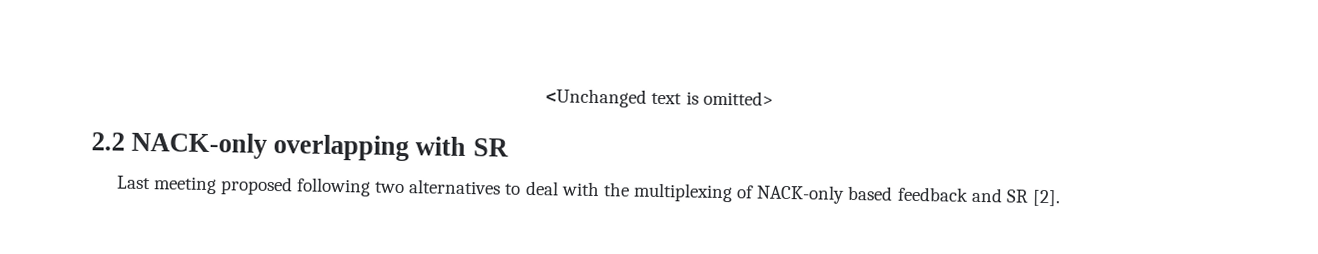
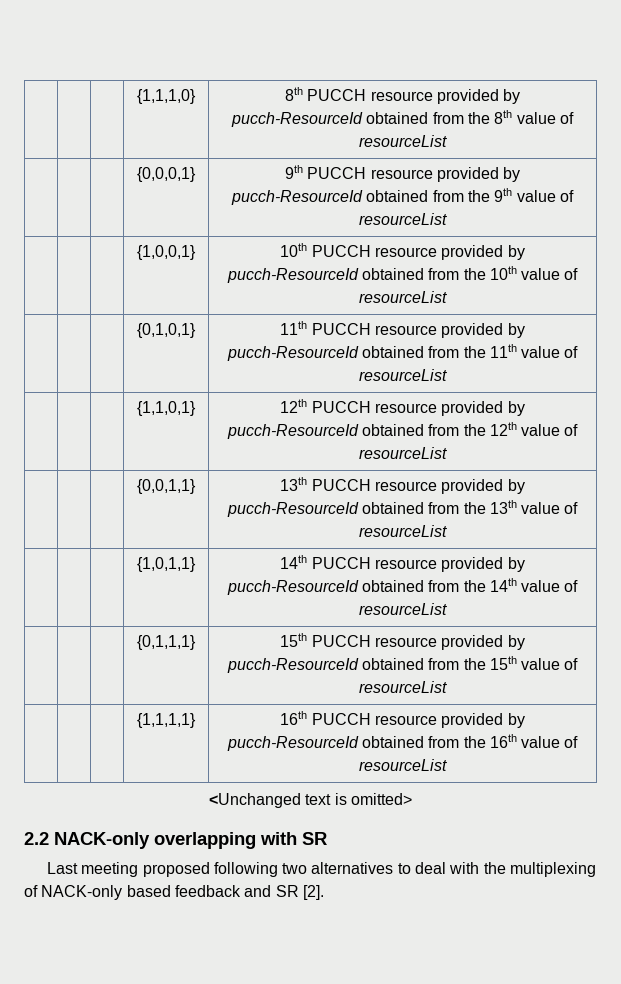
(545, 98) none -> [137,89,196,104] [284,87,521,104] [231,110,574,127] [359,135,447,147] [137,167,196,182] [284,165,521,182] [231,188,574,205] [359,213,447,225] [137,245,196,260] [280,243,525,260] [226,266,579,283] [359,291,447,303] [137,323,196,338] [280,321,525,338] [226,344,579,361] [359,369,447,381] [137,401,196,416] [280,399,525,416] [226,422,579,439] [359,447,447,459] [137,479,196,494] [280,477,525,494] [226,500,579,517] [359,525,447,537] [137,557,196,572] [280,555,525,572] [226,578,579,595] [359,603,447,615] [137,635,196,650] [280,633,525,650] [226,656,579,673] [359,681,447,693] [137,713,196,728] [280,711,525,728] [226,734,579,751] [359,759,447,771] | | | {1,1,1,0} | 8th PUCCH resource provided by pucch-ResourceId obtained from the 8th value of resourceList // | | | {0,0,0,1} | 9th PUCCH resource provided by pucch-ResourceId obtained from the 9th value of resourceList // | | | {1,0,0,1} | 10th PUCCH resource provided by pucch-ResourceId obtained from the 10th value of resourceList // | | | {0,1,0,1} | 11th PUCCH resource provided by pucch-ResourceId obtained from the 11th value of resourceList // | | | {1,1,0,1} | 12th PUCCH resource provided by pucch-ResourceId obtained from the 12th value of resourceList // | | | {0,0,1,1} | 13th PUCCH resource provided by pucch-ResourceId obtained from the 13th value of resourceList // | | | {1,0,1,1} | 14th PUCCH resource provided by pucch-ResourceId obtained from the 14th value of resourceList // | | | {0,1,1,1} | 15th PUCCH resource provided by pucch-ResourceId obtained from the 15th value of resourceList // | | | {1,1,1,1} | 16th PUCCH resource provided by pucch-ResourceId obtained from the 16th value of resourceList //

